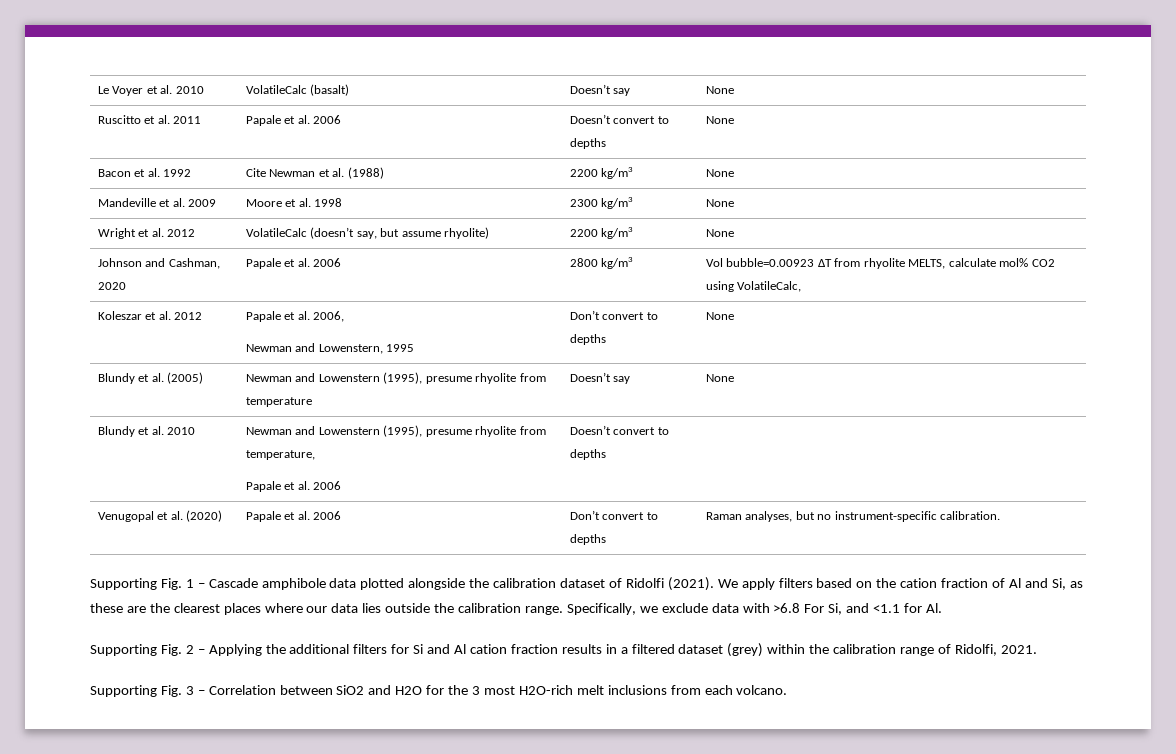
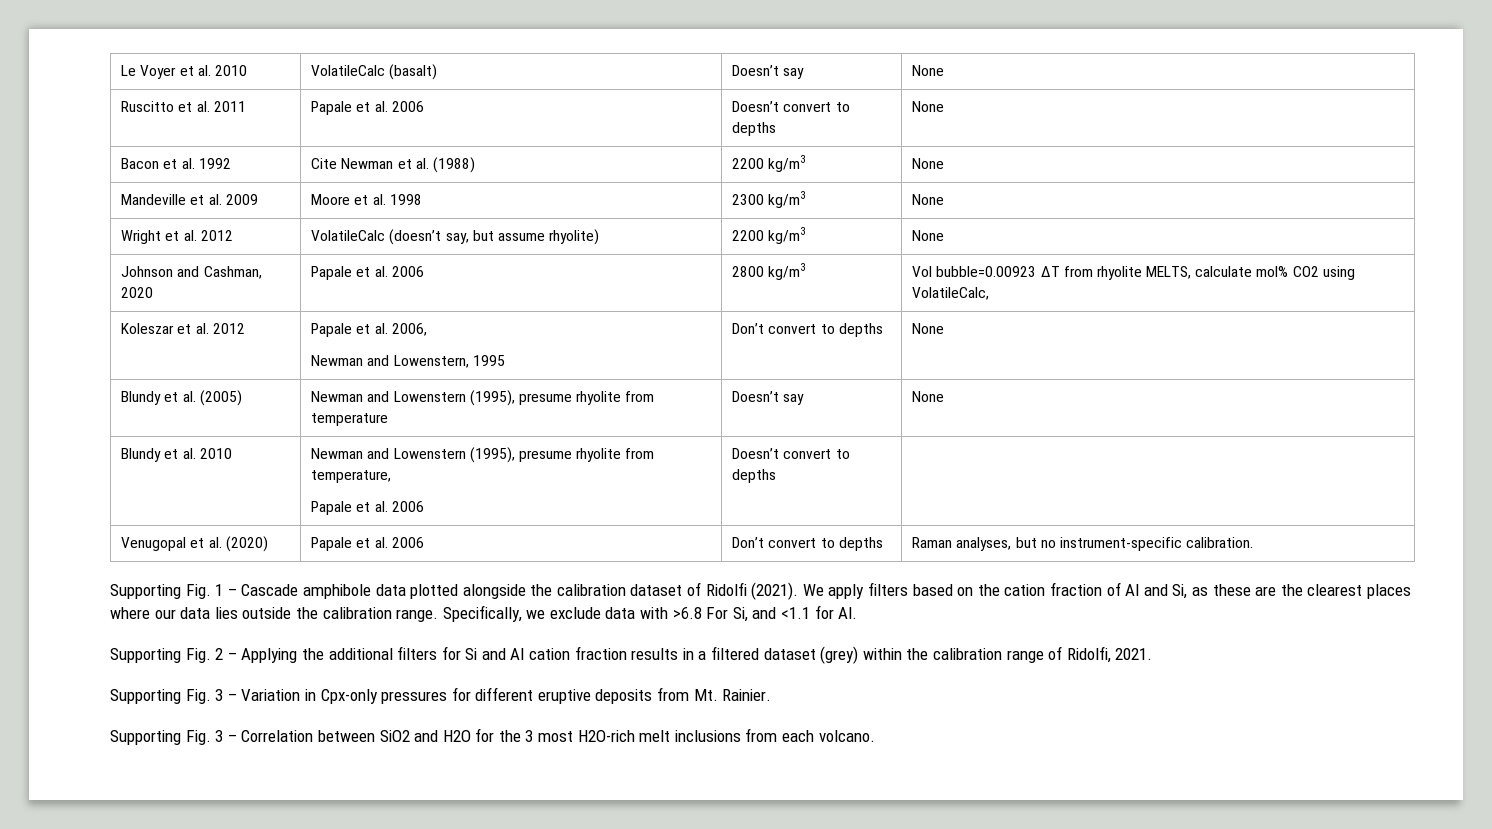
(1037, 649) none -> [110,687,772,704] // Supporting Fig. 3 – Variation in Cpx-only pressures for different eruptive deposits from Mt. Rainier.

